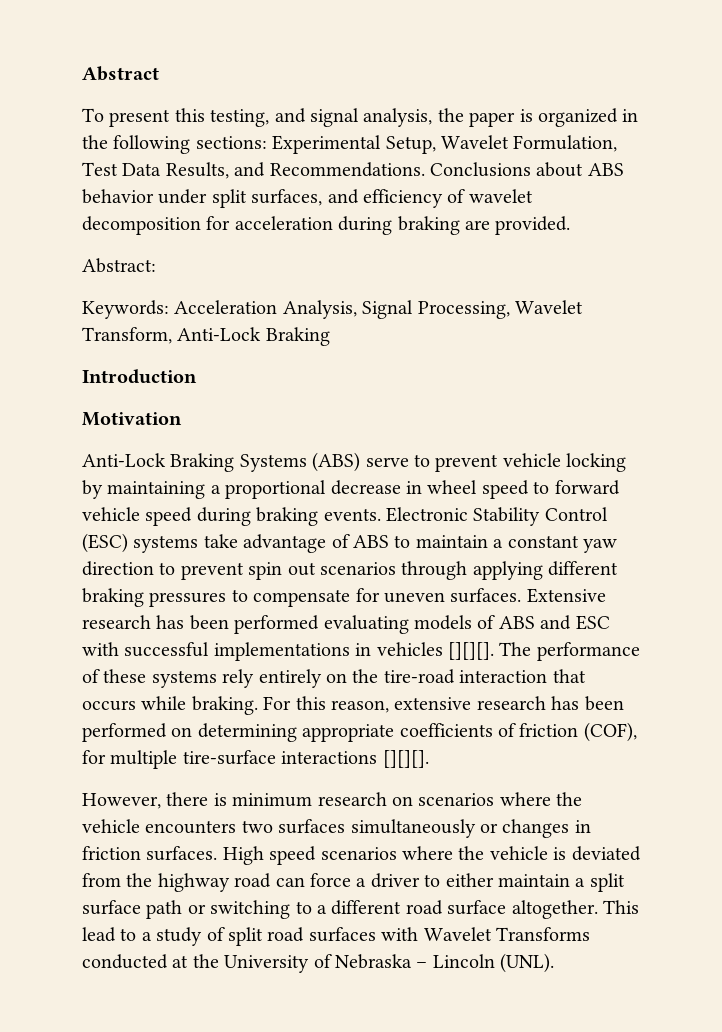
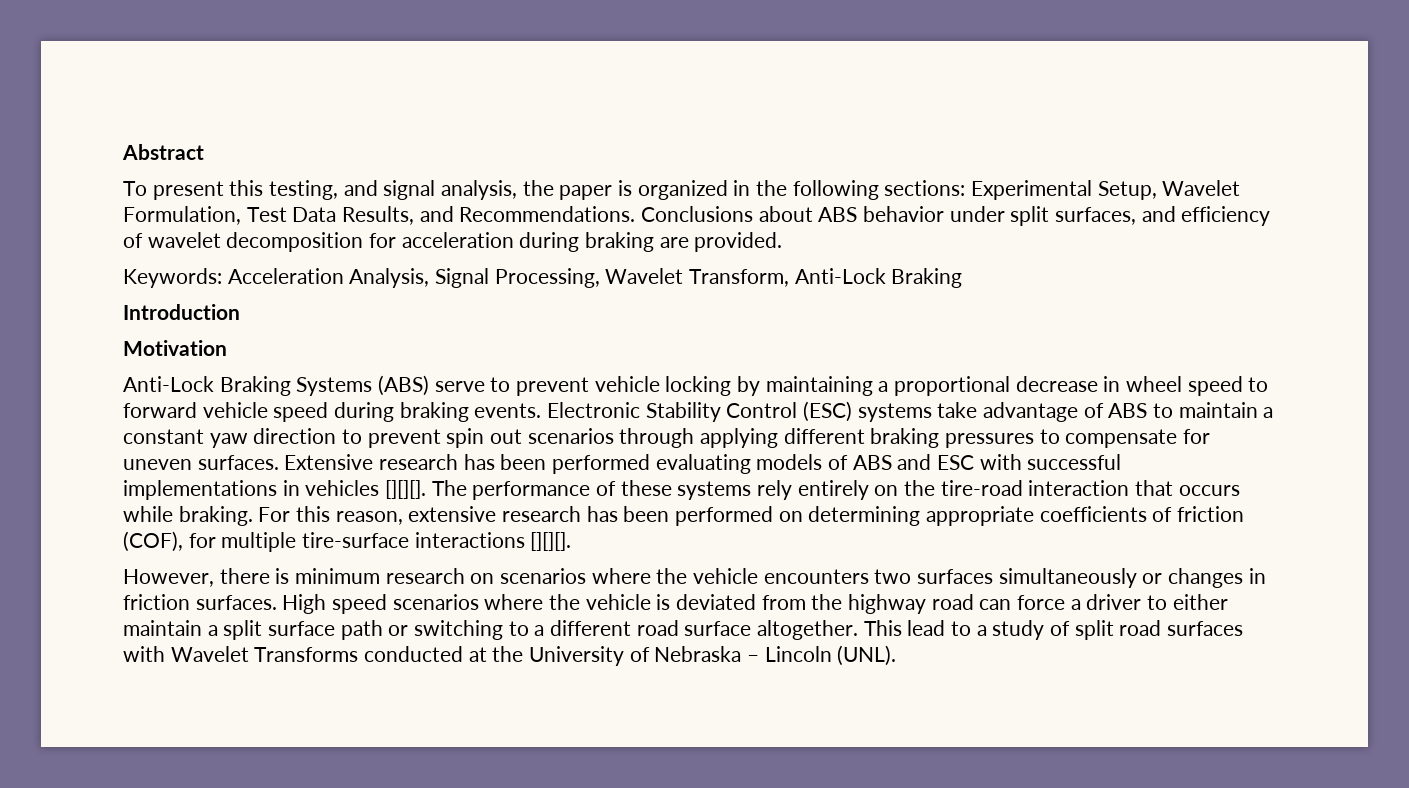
[82,258,156,273] // Abstract: -> (783, 242) none

